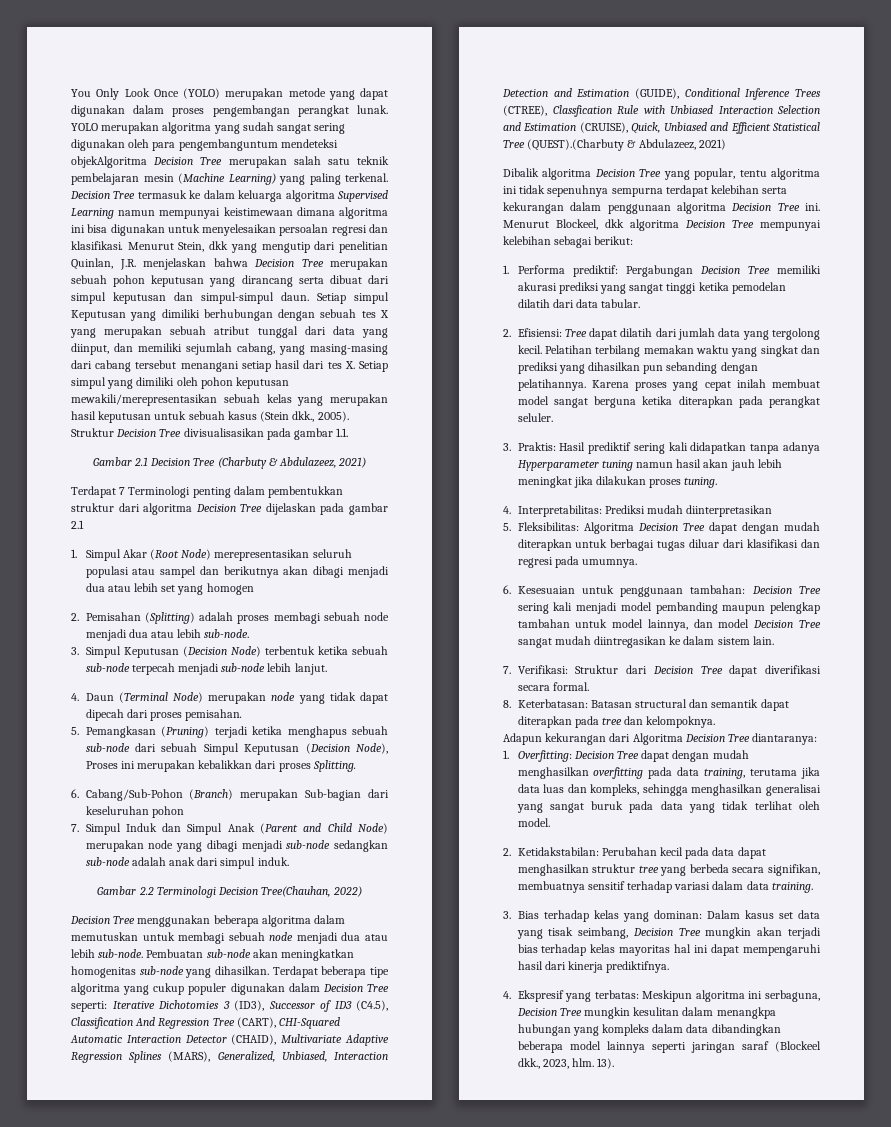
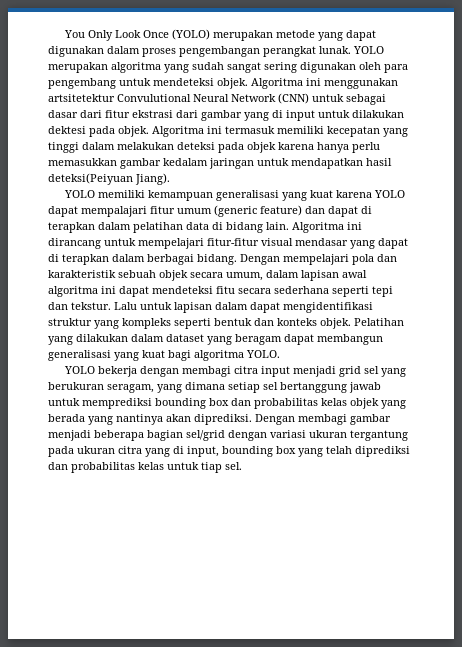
[178,139,338,151] [71,156,389,168] [71,173,388,185] [70,190,388,202] [71,207,388,219] [71,224,388,236] [71,241,389,253] [71,258,388,270] [71,275,389,287] [71,292,389,304] [71,309,389,321] [70,326,388,338] [71,343,388,355] [71,360,388,372] [71,377,290,389] [71,394,388,406] [71,411,349,423] [71,428,349,440] [92,457,367,469] [71,486,344,498] [71,503,388,515] [71,520,84,529] [71,549,352,561] [85,566,389,578] [85,583,254,595] [71,612,389,624] [85,629,250,641] [71,646,389,658] [85,663,327,675] [71,692,388,704] [85,709,243,721] [71,726,388,738] [85,743,388,755] [85,760,356,772] [71,789,389,801] [85,806,184,818] [71,823,388,835] [85,840,388,852] [85,857,289,869] [97,886,362,898] [70,915,346,927] [71,932,388,944] [71,949,355,961] [71,966,389,978] [71,983,389,995] [71,1000,388,1012] [71,1017,341,1029] [70,1034,390,1046] [71,1051,388,1063] [502,88,821,100] [503,105,820,117] [503,122,820,134] [503,139,726,151] [503,168,820,180] [503,185,788,197] [503,202,820,214] [503,219,821,231] [503,236,634,248] [503,265,821,277] [517,282,786,294] [517,299,641,308] [503,328,820,340] [517,345,820,357] [517,362,758,374] [517,379,820,391] [517,396,820,408] [517,413,553,422] [503,442,820,454] [517,459,782,471] [517,476,718,488] [503,505,773,517] [503,522,820,534] [517,539,820,551] [517,556,637,568] [503,585,821,597] [517,602,820,614] [517,619,821,631] [517,636,774,648] [503,665,821,677] [517,682,589,691] [503,699,789,711] [517,716,716,728] [503,733,818,745] [503,750,749,762] [517,767,820,779] [517,784,821,796] [516,801,820,813] [517,818,550,827] [503,847,766,859] [517,864,820,876] [517,881,813,893] [503,910,820,922] [516,927,821,939] [517,944,821,956] [517,961,670,973] [503,990,820,1002] [516,1007,776,1019] [517,1024,781,1036] [517,1041,821,1053] [517,1058,615,1069] pengembanguntum mendeteksi objekAlgoritma Decision Tree merupakan salah satu teknik pembelajaran mesin (Machine Learning) yang paling terkenal. Decision Tree termasuk ke dalam keluarga algoritma Supervised Learning namun mempunyai keistimewaan dimana algoritma ini bisa digunakan untuk menyelesaikan persoalan regresi dan klasifikasi. Menurut Stein, dkk yang mengutip dari penelitian Quinlan, J.R. menjelaskan bahwa Decision Tree merupakan sebuah pohon keputusan yang dirancang serta dibuat dari simpul keputusan dan simpul-simpul daun. Setiap simpul Keputusan yang dimiliki berhubungan dengan sebuah tes X yang merupakan sebuah atribut tunggal dari data yang diinput, dan memiliki sejumlah cabang, yang masing-masing dari cabang tersebut menangani setiap hasil dari tes X. Setiap simpul yang dimiliki oleh pohon keputusan mewakili/merepresentasikan sebuah kelas yang merupakan hasil keputusan untuk sebuah kasus (Stein dkk., 2005). Struktur Decision Tree divisualisasikan pada gambar 1.1. // Gambar 2.1 Decision Tree (Charbuty & Abdulazeez, 2021) // Terdapat 7 Terminologi penting dalam pembentukkan struktur dari algoritma Decision Tree dijelaskan pada gambar 2.1 // 1. Simpul Akar (Root Node) merepresentasikan seluruh populasi atau sampel dan berikutnya akan dibagi menjadi dua atau lebih set yang homogen // 2. Pemisahan (Splitting) adalah proses membagi sebuah node menjadi dua atau lebih sub-node. // 3. Simpul Keputusan (Decision Node) terbentuk ketika sebuah sub-node terpecah menjadi sub-node lebih lanjut. // 4. Daun (Terminal Node) merupakan node yang tidak dapat dipecah dari proses pemisahan. // 5. Pemangkasan (Pruning) terjadi ketika menghapus sebuah sub-node dari sebuah Simpul Keputusan (Decision Node), Proses ini merupakan kebalikkan dari proses Splitting. // 6. Cabang/Sub-Pohon (Branch) merupakan Sub-bagian dari keseluruhan pohon // 7. Simpul Induk dan Simpul Anak (Parent and Child Node) merupakan node yang dibagi menjadi sub-node sedangkan sub-node adalah anak dari simpul induk. // Gambar 2.2 Terminologi Decision Tree(Chauhan, 2022) // Decision Tree menggunakan beberapa algoritma dalam memutuskan untuk membagi sebuah node menjadi dua atau lebih sub-node. Pembuatan sub-node akan meningkatkan homogenitas sub-node yang dihasilkan. Terdapat beberapa tipe algoritma yang cukup populer digunakan dalam Decision Tree seperti: Iterative Dichotomies 3 (ID3), Successor of ID3 (C4.5), Classification And Regression Tree (CART), CHI-Squared Automatic Interaction Detector (CHAID), Multivariate Adaptive Regression Splines (MARS), Generalized, Unbiased, Interaction Detection and Estimation (GUIDE), Conditional Inference Trees (CTREE), Classfication Rule with Unbiased Interaction Selection and Estimation (CRUISE), Quick, Unbiased and Efficient Statistical Tree (QUEST).(Charbuty & Abdulazeez, 2021) // Dibalik algoritma Decision Tree yang popular, tentu algoritma ini tidak sepenuhnya sempurna terdapat kelebihan serta kekurangan dalam penggunaan algoritma Decision Tree ini. Menurut Blockeel, dkk algoritma Decision Tree mempunyai kelebihan sebagai berikut: // 1. Performa prediktif: Pergabungan Decision Tree memiliki akurasi prediksi yang sangat tinggi ketika pemodelan dilatih dari data tabular. // 2. Efisiensi: Tree dapat dilatih dari jumlah data yang tergolong kecil. Pelatihan terbilang memakan waktu yang singkat dan prediksi yang dihasilkan pun sebanding dengan pelatihannya. Karena proses yang cepat inilah membuat model sangat berguna ketika diterapkan pada perangkat seluler. // 3. Praktis: Hasil prediktif sering kali didapatkan tanpa adanya Hyperparameter tuning namun hasil akan jauh lebih meningkat jika dilakukan proses tuning. // 4. Interpretabilitas: Prediksi mudah diinterpretasikan // 5. Fleksibilitas: Algoritma Decision Tree dapat dengan mudah diterapkan untuk berbagai tugas diluar dari klasifikasi dan regresi pada umumnya. // 6. Kesesuaian untuk penggunaan tambahan: Decision Tree sering kali menjadi model pembanding maupun pelengkap tambahan untuk model lainnya, dan model Decision Tree sangat mudah diintregasikan ke dalam sistem lain. // 7. Verifikasi: Struktur dari Decision Tree dapat diverifikasi secara formal. // 8. Keterbatasan: Batasan structural dan semantik dapat diterapkan pada tree dan kelompoknya. // Adapun kekurangan dari Algoritma Decision Tree diantaranya: // 1. Overfitting: Decision Tree dapat dengan mudah menghasilkan overfitting pada data training, terutama jika data luas dan kompleks, sehingga menghasilkan generalisai yang sangat buruk pada data yang tidak terlihat oleh model. // 2. Ketidakstabilan: Perubahan kecil pada data dapat menghasilkan struktur tree yang berbeda secara signifikan, membuatnya sensitif terhadap variasi dalam data training. // 3. Bias terhadap kelas yang dominan: Dalam kasus set data yang tisak seimbang, Decision Tree mungkin akan terjadi bias terhadap kelas mayoritas hal ini dapat mempengaruhi hasil dari kinerja prediktifnya. // 4. Ekspresif yang terbatas: Meskipun algoritma ini serbaguna, Decision Tree mungkin kesulitan dalam menangkpa hubungan yang kompleks dalam data dibandingkan beberapa model lainnya seperti jaringan saraf (Blockeel dkk., 2023, hlm. 13). -> [48,78,398,89] [48,93,386,105] [48,110,404,121] [48,126,408,137] [48,142,380,153] [48,158,392,169] [48,173,170,185] [63,190,405,201] [48,205,372,217] [48,222,362,233] [48,238,408,249] [48,254,397,265] [48,270,367,281] [48,286,393,297] [48,302,373,313] [48,318,404,329] [48,334,383,345] [48,350,280,361] [63,366,406,377] [48,382,381,393] [48,398,406,409] [48,414,391,425] [48,430,408,441] [48,446,410,457] [48,462,242,473] pengembang untuk mendeteksi objek. Algoritma ini menggunakan artsitetektur Convulutional Neural Network (CNN) untuk sebagai dasar dari fitur ekstrasi dari gambar yang di input untuk dilakukan dektesi pada objek. Algoritma ini termasuk memiliki kecepatan yang tinggi dalam melakukan deteksi pada objek karena hanya perlu memasukkan gambar kedalam jaringan untuk mendapatkan hasil deteksi(Peiyuan Jiang). // YOLO memiliki kemampuan generalisasi yang kuat karena YOLO dapat mempalajari fitur umum (generic feature) dan dapat di terapkan dalam pelatihan data di bidang lain. Algoritma ini dirancang untuk mempelajari fitur-fitur visual mendasar yang dapat di terapkan dalam berbagai bidang. Dengan mempelajari pola dan karakteristik sebuah objek secara umum, dalam lapisan awal algoritma ini dapat mendeteksi fitu secara sederhana seperti tepi dan tekstur. Lalu untuk lapisan dalam dapat mengidentifikasi struktur yang kompleks seperti bentuk dan konteks objek. Pelatihan yang dilakukan dalam dataset yang beragam dapat membangun generalisasi yang kuat bagi algoritma YOLO. // YOLO bekerja dengan membagi citra input menjadi grid sel yang berukuran seragam, yang dimana setiap sel bertanggung jawab untuk memprediksi bounding box dan probabilitas kelas objek yang berada yang nantinya akan diprediksi. Dengan membagi gambar menjadi beberapa bagian sel/grid dengan variasi ukuran tergantung pada ukuran citra yang di input, bounding box yang telah diprediksi dan probabilitas kelas untuk tiap sel.

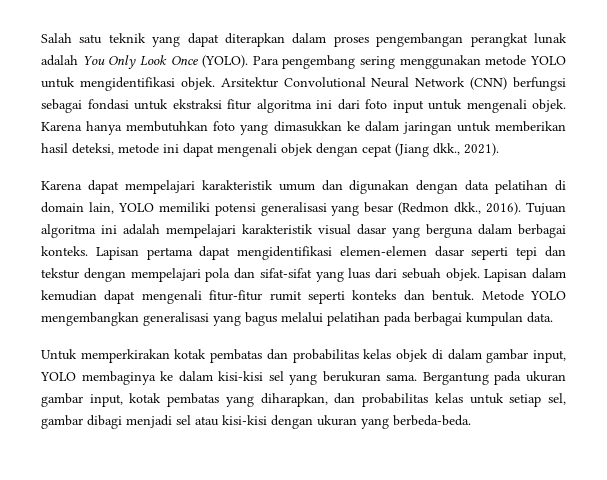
[63,29,376,41] [48,46,384,57] [48,62,408,73] [48,78,398,89] [48,93,386,105] [48,110,404,121] [48,126,408,137] [48,142,380,153] [48,158,392,169] [48,173,170,185] You Only Look Once (YOLO) merupakan metode yang dapat digunakan dalam proses pengembangan perangkat lunak. YOLO merupakan algoritma yang sudah sangat sering digunakan oleh para pengembang untuk mendeteksi objek. Algoritma ini menggunakan artsitetektur Convulutional Neural Network (CNN) untuk sebagai dasar dari fitur ekstrasi dari gambar yang di input untuk dilakukan dektesi pada objek. Algoritma ini termasuk memiliki kecepatan yang tinggi dalam melakukan deteksi pada objek karena hanya perlu memasukkan gambar kedalam jaringan untuk mendapatkan hasil deteksi(Peiyuan Jiang). // -> [41,33,567,47] [41,55,566,69] [41,77,566,91] [41,99,566,113] [41,121,567,135] [41,143,499,157] [41,180,566,194] [41,202,114,214] Salah satu teknik yang dapat diterapkan dalam proses pengembangan perangkat lunak adalah You Only Look Once (YOLO). Para pengembang sering menggunakan metode YOLO untuk mengidentifikasi objek. Arsitektur Convolutional Neural Network (CNN) berfungsi sebagai fondasi untuk ekstraksi fitur algoritma ini dari foto input untuk mengenali objek. Karena hanya membutuhkan foto yang dimasukkan ke dalam jaringan untuk memberikan hasil deteksi, metode ini dapat mengenali objek dengan cepat (Jiang dkk., 2021). // Karena dapat mempelajari karakteristik umum dan digunakan dengan data pelatihan di domain lain,
[147,190,405,201] [48,205,372,217] [48,222,362,233] [48,238,408,249] [48,254,397,265] [48,270,367,281] [48,286,393,297] [48,302,373,313] [48,318,404,329] [48,334,383,345] [48,350,280,361] [63,366,406,377] [48,382,381,393] [48,398,406,409] [48,414,391,425] [48,430,408,441] [48,446,410,457] [48,462,242,473] kemampuan generalisasi yang kuat karena YOLO dapat mempalajari fitur umum (generic feature) dan dapat di terapkan dalam pelatihan data di bidang lain. Algoritma ini dirancang untuk mempelajari fitur-fitur visual mendasar yang dapat di terapkan dalam berbagai bidang. Dengan mempelajari pola dan karakteristik sebuah objek secara umum, dalam lapisan awal algoritma ini dapat mendeteksi fitu secara sederhana seperti tepi dan tekstur. Lalu untuk lapisan dalam dapat mengidentifikasi struktur yang kompleks seperti bentuk dan konteks objek. Pelatihan yang dilakukan dalam dataset yang beragam dapat membangun generalisasi yang kuat bagi algoritma YOLO. // YOLO bekerja dengan membagi citra input menjadi grid sel yang berukuran seragam, yang dimana setiap sel bertanggung jawab untuk memprediksi bounding box dan probabilitas kelas objek yang berada yang nantinya akan diprediksi. Dengan membagi gambar menjadi beberapa bagian sel/grid dengan variasi ukuran tergantung pada ukuran citra yang di input, bounding box yang telah diprediksi dan probabilitas kelas untuk tiap sel. -> [214,202,567,216] [41,224,566,238] [41,246,566,260] [41,268,566,282] [41,290,566,304] [41,312,553,326] [41,349,567,363] [40,371,566,385] [41,393,567,407] [41,415,471,429] potensi generalisasi yang besar (Redmon dkk., 2016). Tujuan algoritma ini adalah mempelajari karakteristik visual dasar yang berguna dalam berbagai konteks. Lapisan pertama dapat mengidentifikasi elemen-elemen dasar seperti tepi dan tekstur dengan mempelajari pola dan sifat-sifat yang luas dari sebuah objek. Lapisan dalam kemudian dapat mengenali fitur-fitur rumit seperti konteks dan bentuk. Metode YOLO mengembangkan generalisasi yang bagus melalui pelatihan pada berbagai kumpulan data. // Untuk memperkirakan kotak pembatas dan probabilitas kelas objek di dalam gambar input, YOLO membaginya ke dalam kisi-kisi sel yang berukuran sama. Bergantung pada ukuran gambar input, kotak pembatas yang diharapkan, dan probabilitas kelas untuk setiap sel, gambar dibagi menjadi sel atau kisi-kisi dengan ukuran yang berbeda-beda.

